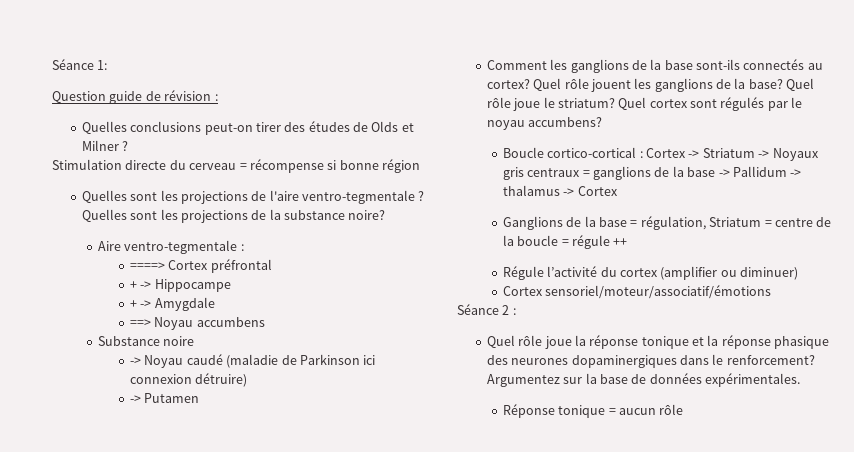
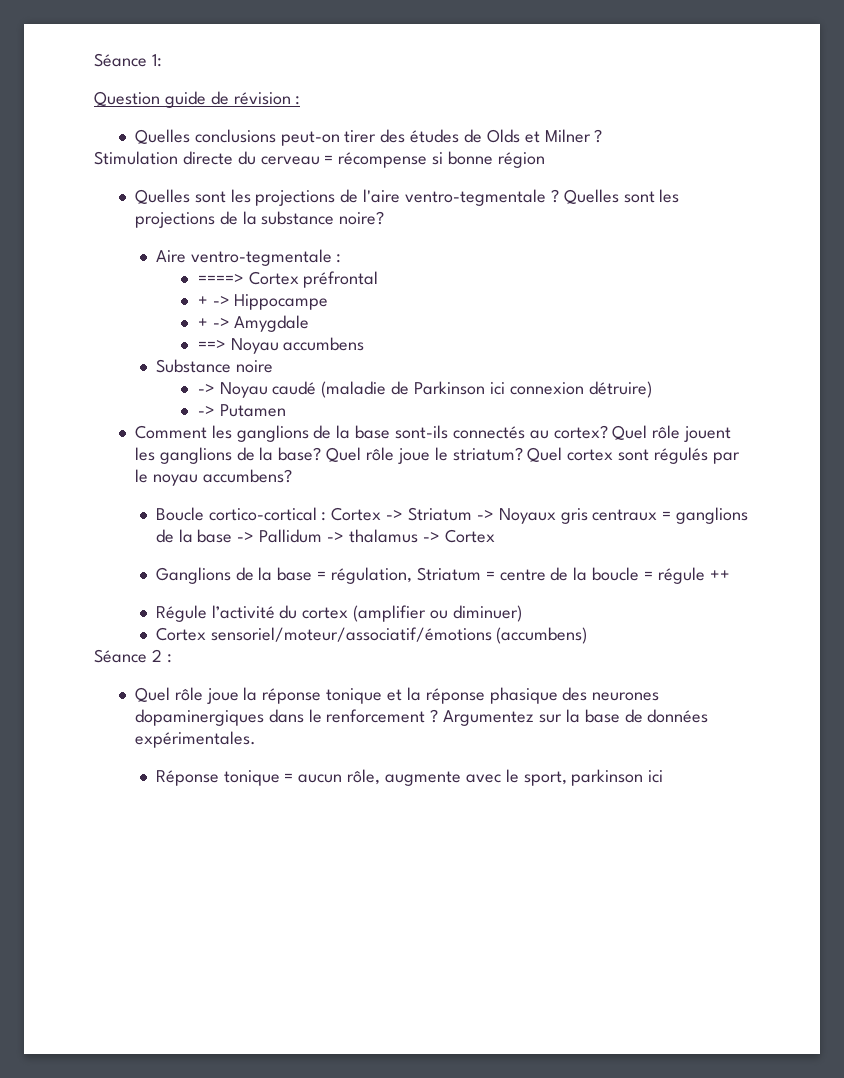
(772, 292) none -> [496,627,588,644] (accumbens)
[726,355,815,365] renforcement? -> [326,709,439,723] renforcement ?
[659,404,684,415] rôle -> [347,769,664,786] rôle, augmente avec le sport, parkinson ici

